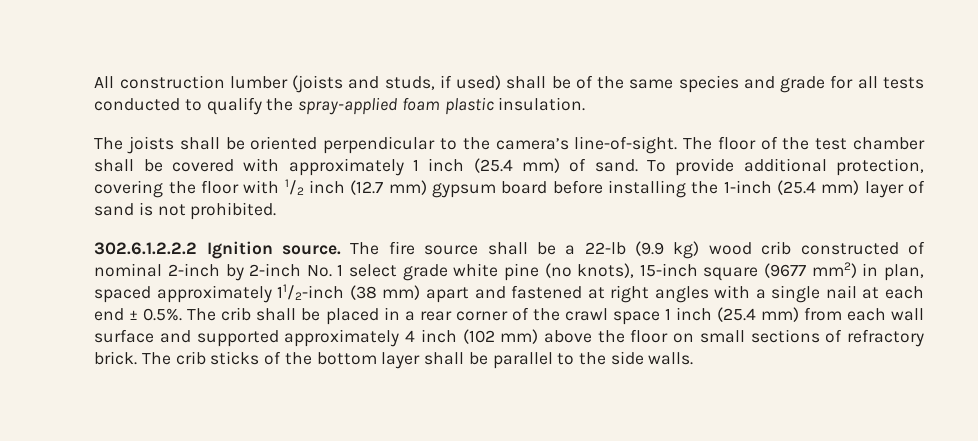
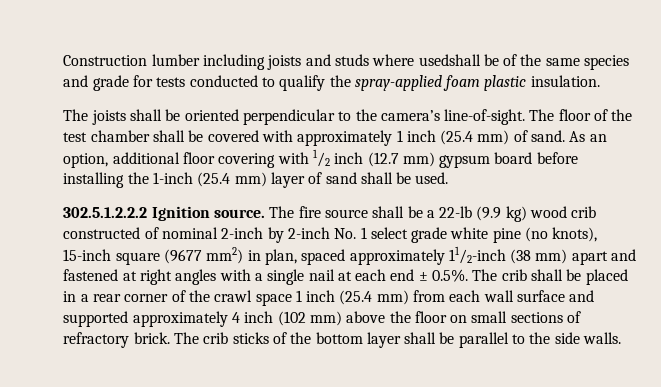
[94,75,547,93] All construction lumber (joists and studs, if used) shall -> [63,54,481,70] Construction lumber including joists and studs where usedshall
[857,76,878,89] all -> (153, 81) none
[646,158,925,176] [94,180,239,198] To provide additional protection, covering the floor -> [569,131,607,142] [63,152,276,168] As an option, additional floor covering
[139,202,277,220] [94,242,198,255] is not prohibited. // 302.6.1.2.2.2 -> [360,172,449,184] [63,207,148,218] shall be used. // 302.5.1.2.2.2

